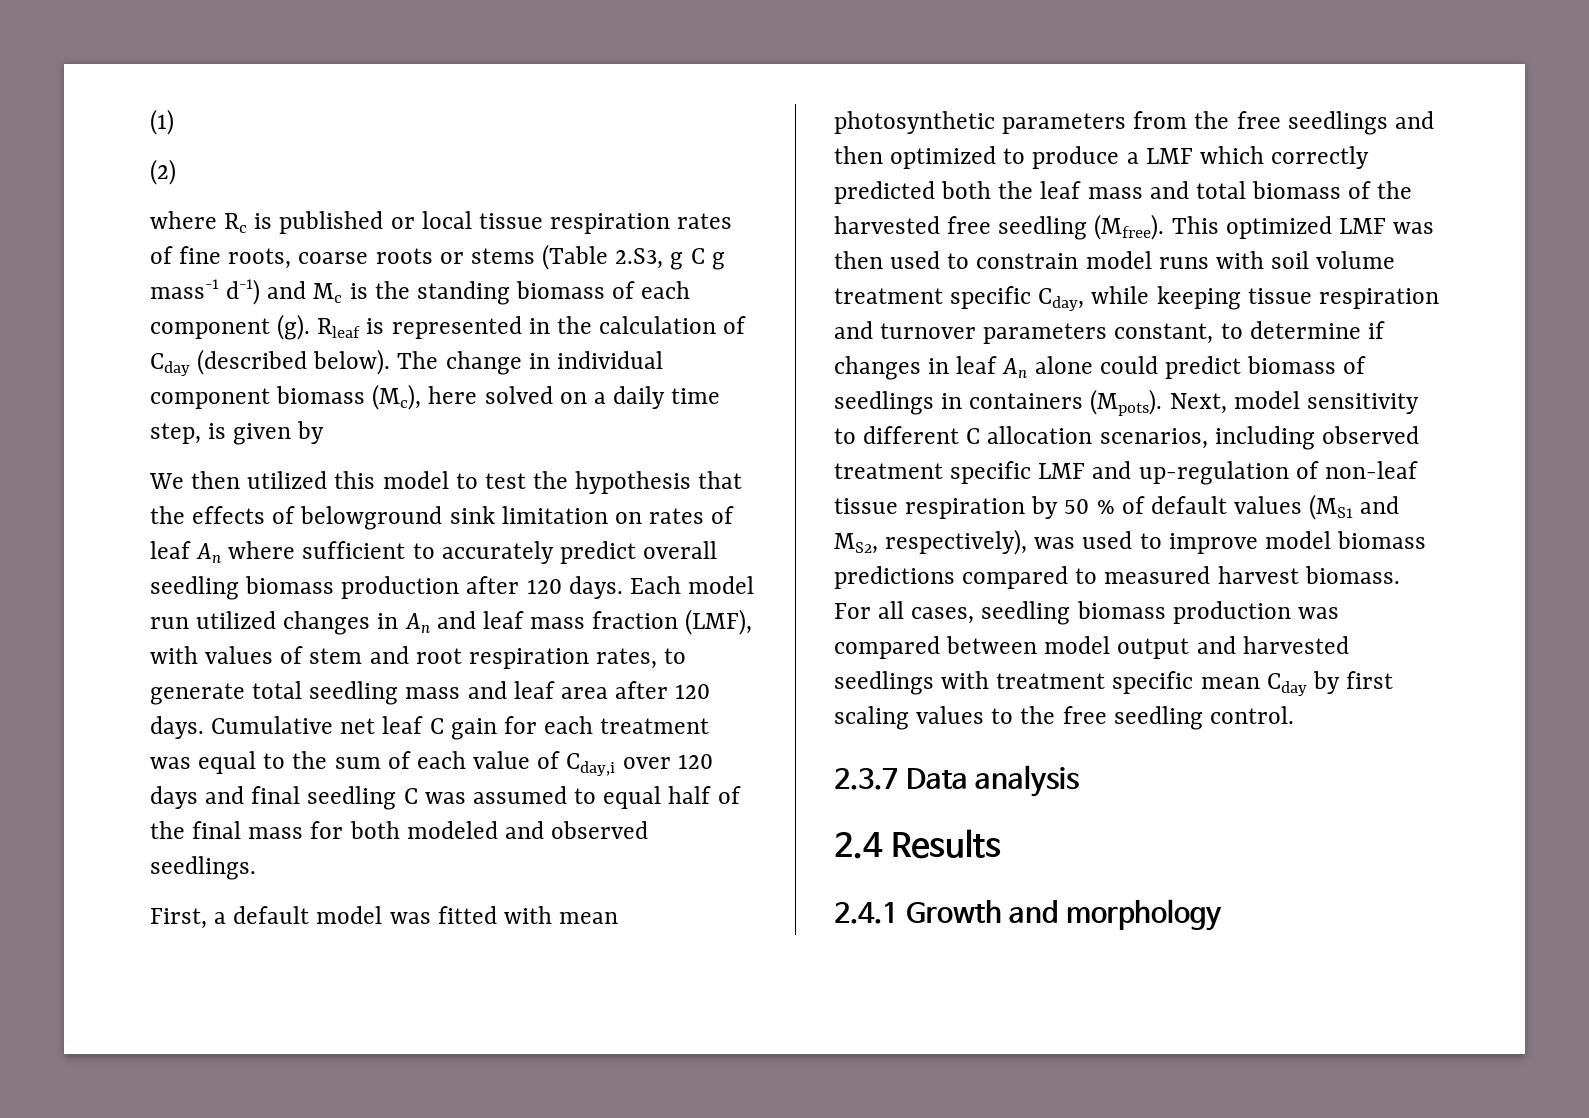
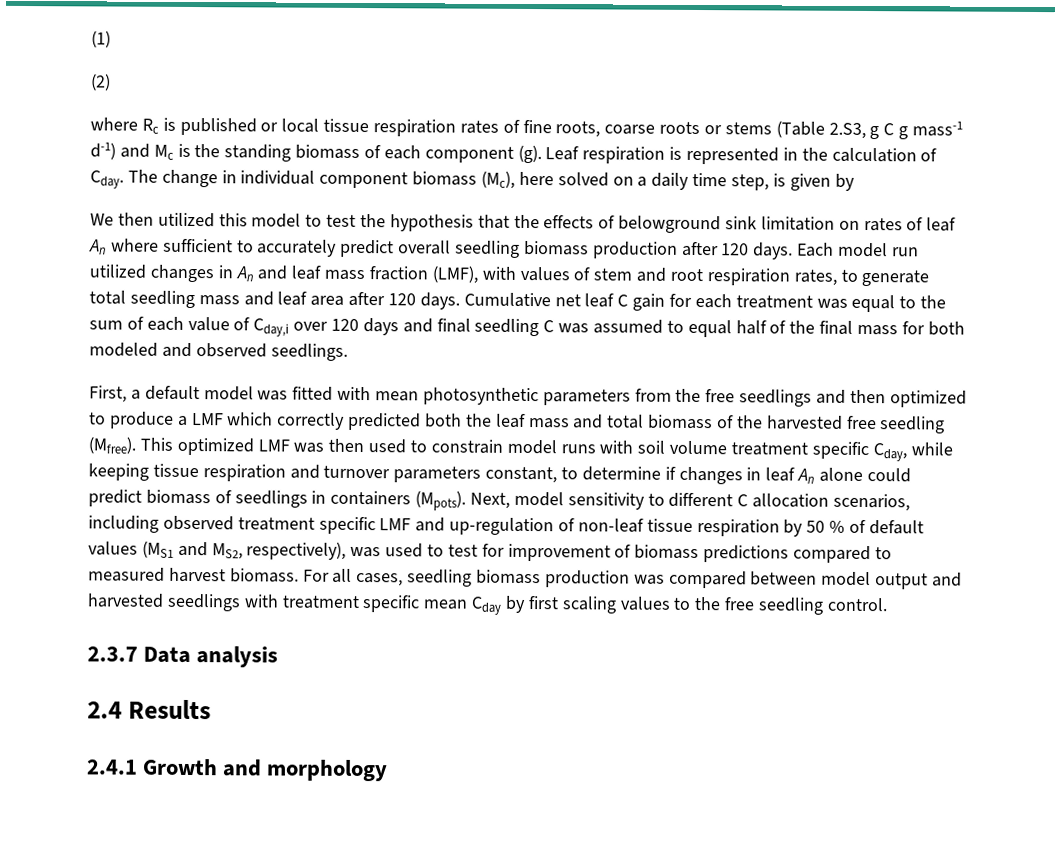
[317,318,361,338] Rleaf -> [545,146,666,164] Leaf respiration
[150,349,391,376] Cday (described below). -> [90,170,124,189] Cday.
[1168,531,1331,554] improve model -> [447,543,632,562] test for improvement of

